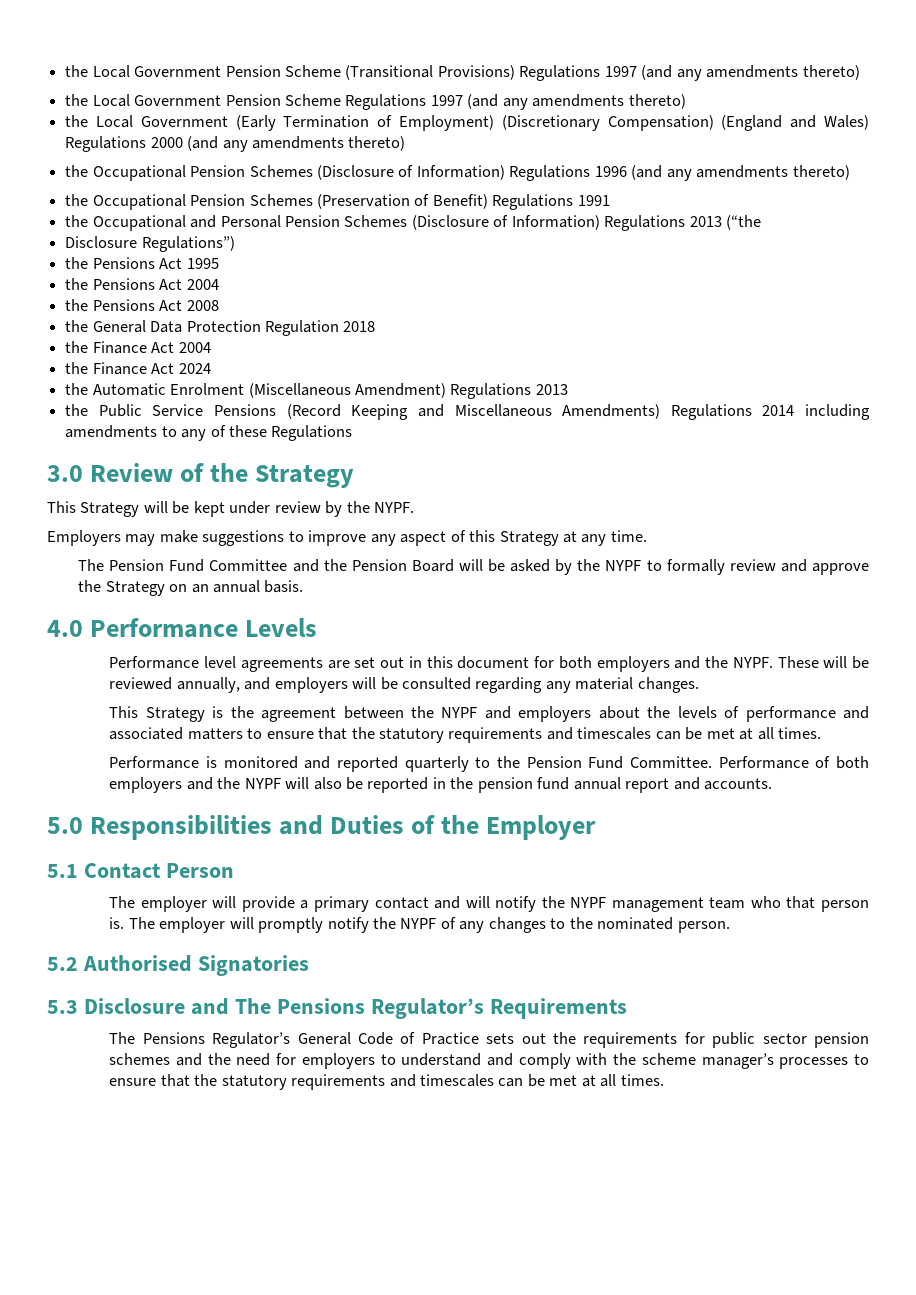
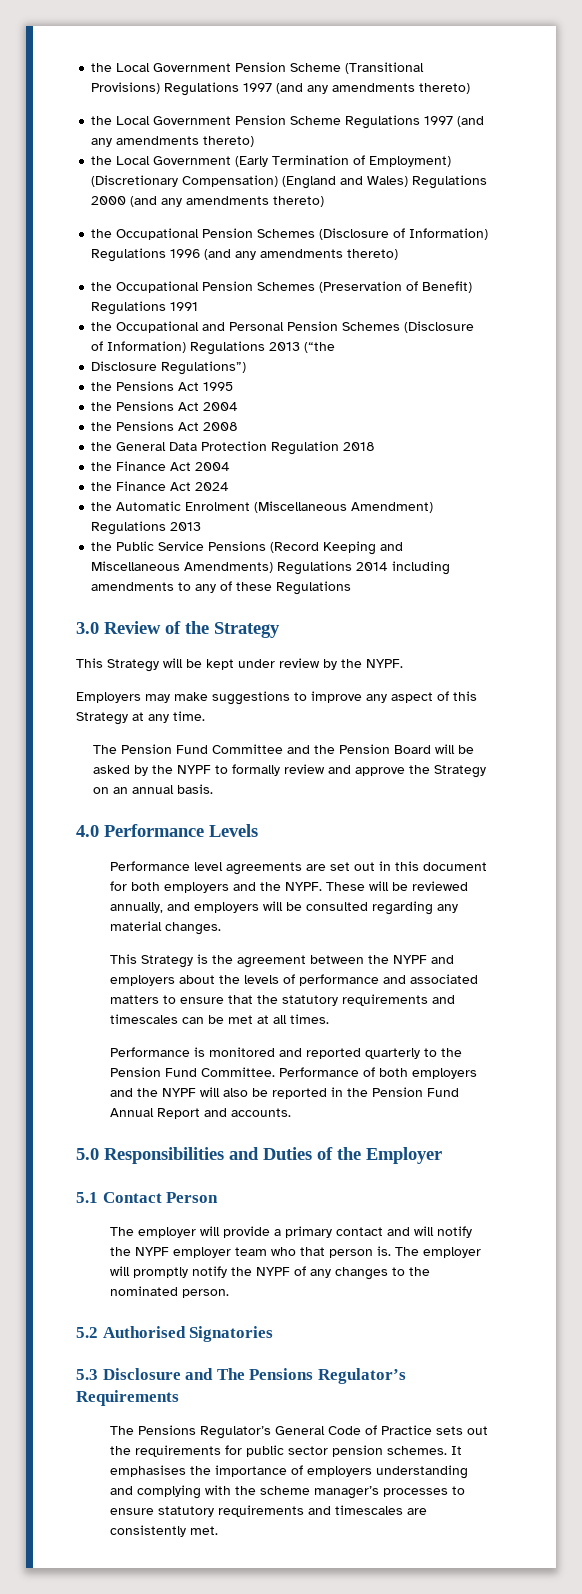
[477,777,670,793] pension fund annual report -> [371,1087,459,1097] [109,1108,200,1119] Pension Fund Annual Report
[611,897,704,912] management -> [172,1247,231,1258] employer
[109,1053,571,1069] schemes and the need for employers to understand and comply -> [386,1446,462,1455] [109,1465,468,1479] [109,1485,201,1499] schemes. It emphasises the importance of employers understanding and complying
[160,1074,664,1090] that the statutory requirements and timescales can be met at all times. -> [157,1505,427,1517] [109,1525,218,1537] statutory requirements and timescales are consistently met.

